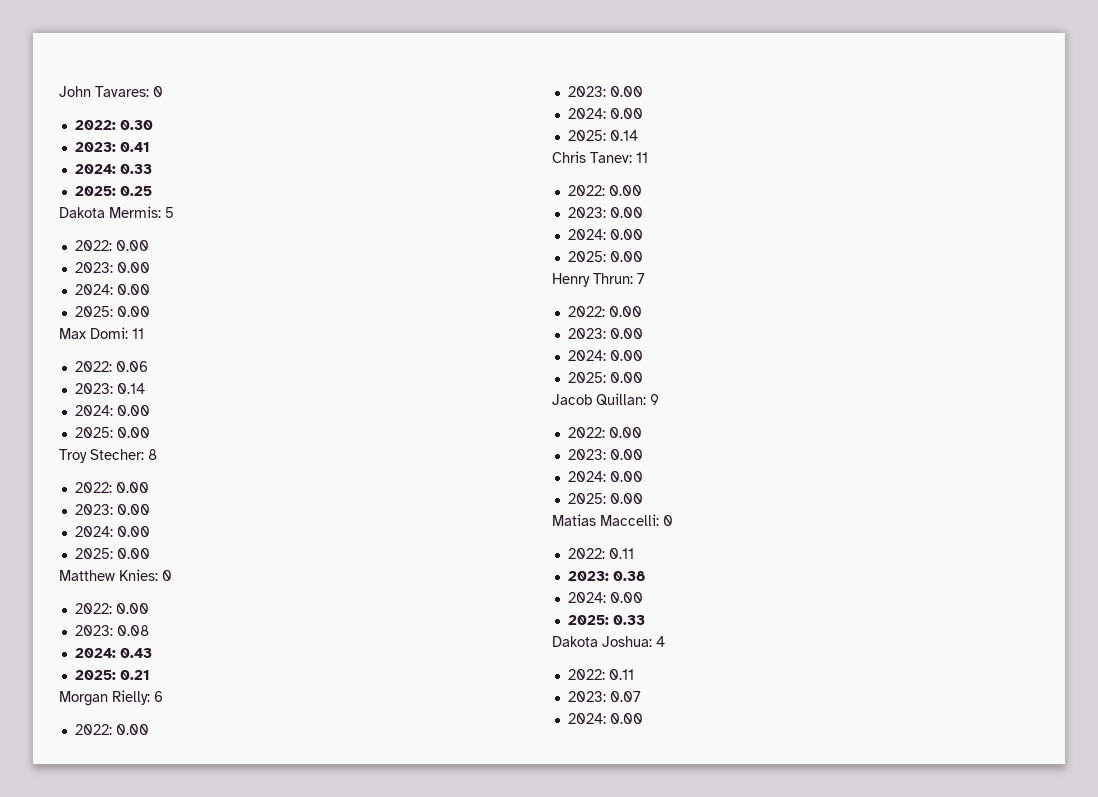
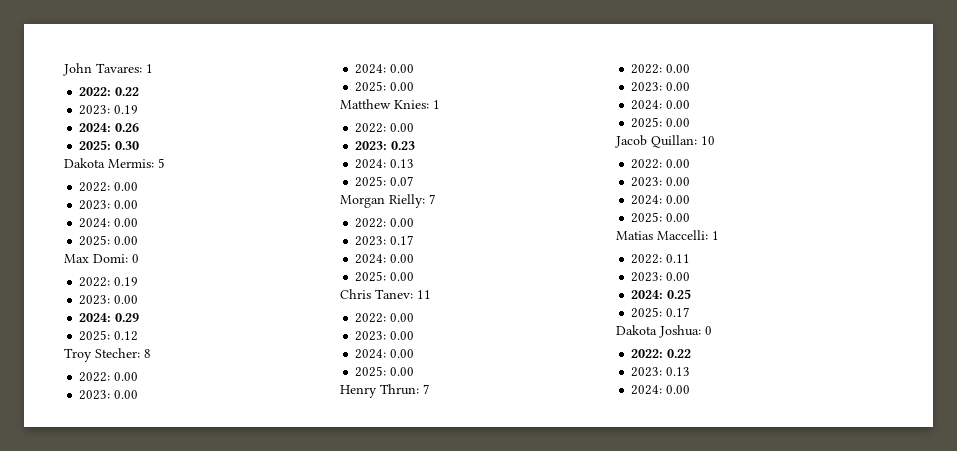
[153,86,163,97] [74,120,153,130] [74,142,150,152] [74,164,152,174] [74,186,152,196] 0 // 2022: 0.30 // 2023: 0.41 // 2024: 0.33 // 2025: 0.25 -> [146,64,153,73] [79,87,140,96] [79,105,139,115] [79,123,140,132] [79,140,140,150] 1 // 2022: 0.22 // 2023: 0.19 // 2024: 0.26 // 2025: 0.30
[132,328,144,339] [74,361,148,372] [74,383,145,394] [74,405,150,416] [74,427,150,438] 11 // 2022: 0.06 // 2023: 0.14 // 2024: 0.00 // 2025: 0.00 -> [132,254,139,263] [79,277,139,287] [79,295,139,305] [79,313,140,322] [79,330,139,341] 0 // 2022: 0.19 // 2023: 0.00 // 2024: 0.29 // 2025: 0.12
[162,570,172,581] [74,603,149,614] [74,625,149,636] [74,648,152,658] [74,670,150,680] 0 // 2022: 0.00 // 2023: 0.08 // 2024: 0.43 // 2025: 0.21 -> [433,100,440,109] [355,123,415,133] [355,141,416,150] [355,159,415,169] [355,176,415,187] 1 // 2022: 0.00 // 2023: 0.23 // 2024: 0.13 // 2025: 0.07
[154,691,163,702] [74,724,149,735] [567,86,643,97] [567,108,643,119] [567,130,638,141] 6 // 2022: 0.00 // 2023: 0.00 // 2024: 0.00 // 2025: 0.14 -> [429,194,436,204] [355,218,415,228] [355,235,415,246] [355,254,415,264] [355,271,415,282] 7 // 2022: 0.00 // 2023: 0.17 // 2024: 0.00 // 2025: 0.00
[650,394,659,405] 9 -> [701,136,715,145] 10
[663,515,673,526] [567,548,634,559] [567,571,645,581] [567,592,643,603] [567,615,645,625] [552,636,665,647] [567,669,634,680] [567,691,641,702] 0 // 2022: 0.11 // 2023: 0.38 // 2024: 0.00 // 2025: 0.33 // Dakota Joshua: 4 // 2022: 0.11 // 2023: 0.07 -> [712,231,719,240] [631,254,691,264] [631,272,691,282] [631,289,692,299] [631,307,691,318] [616,325,712,338] [631,349,692,358] [631,367,691,377] 1 // 2022: 0.11 // 2023: 0.00 // 2024: 0.25 // 2025: 0.17 // Dakota Joshua: 0 // 2022: 0.22 // 2023: 0.13

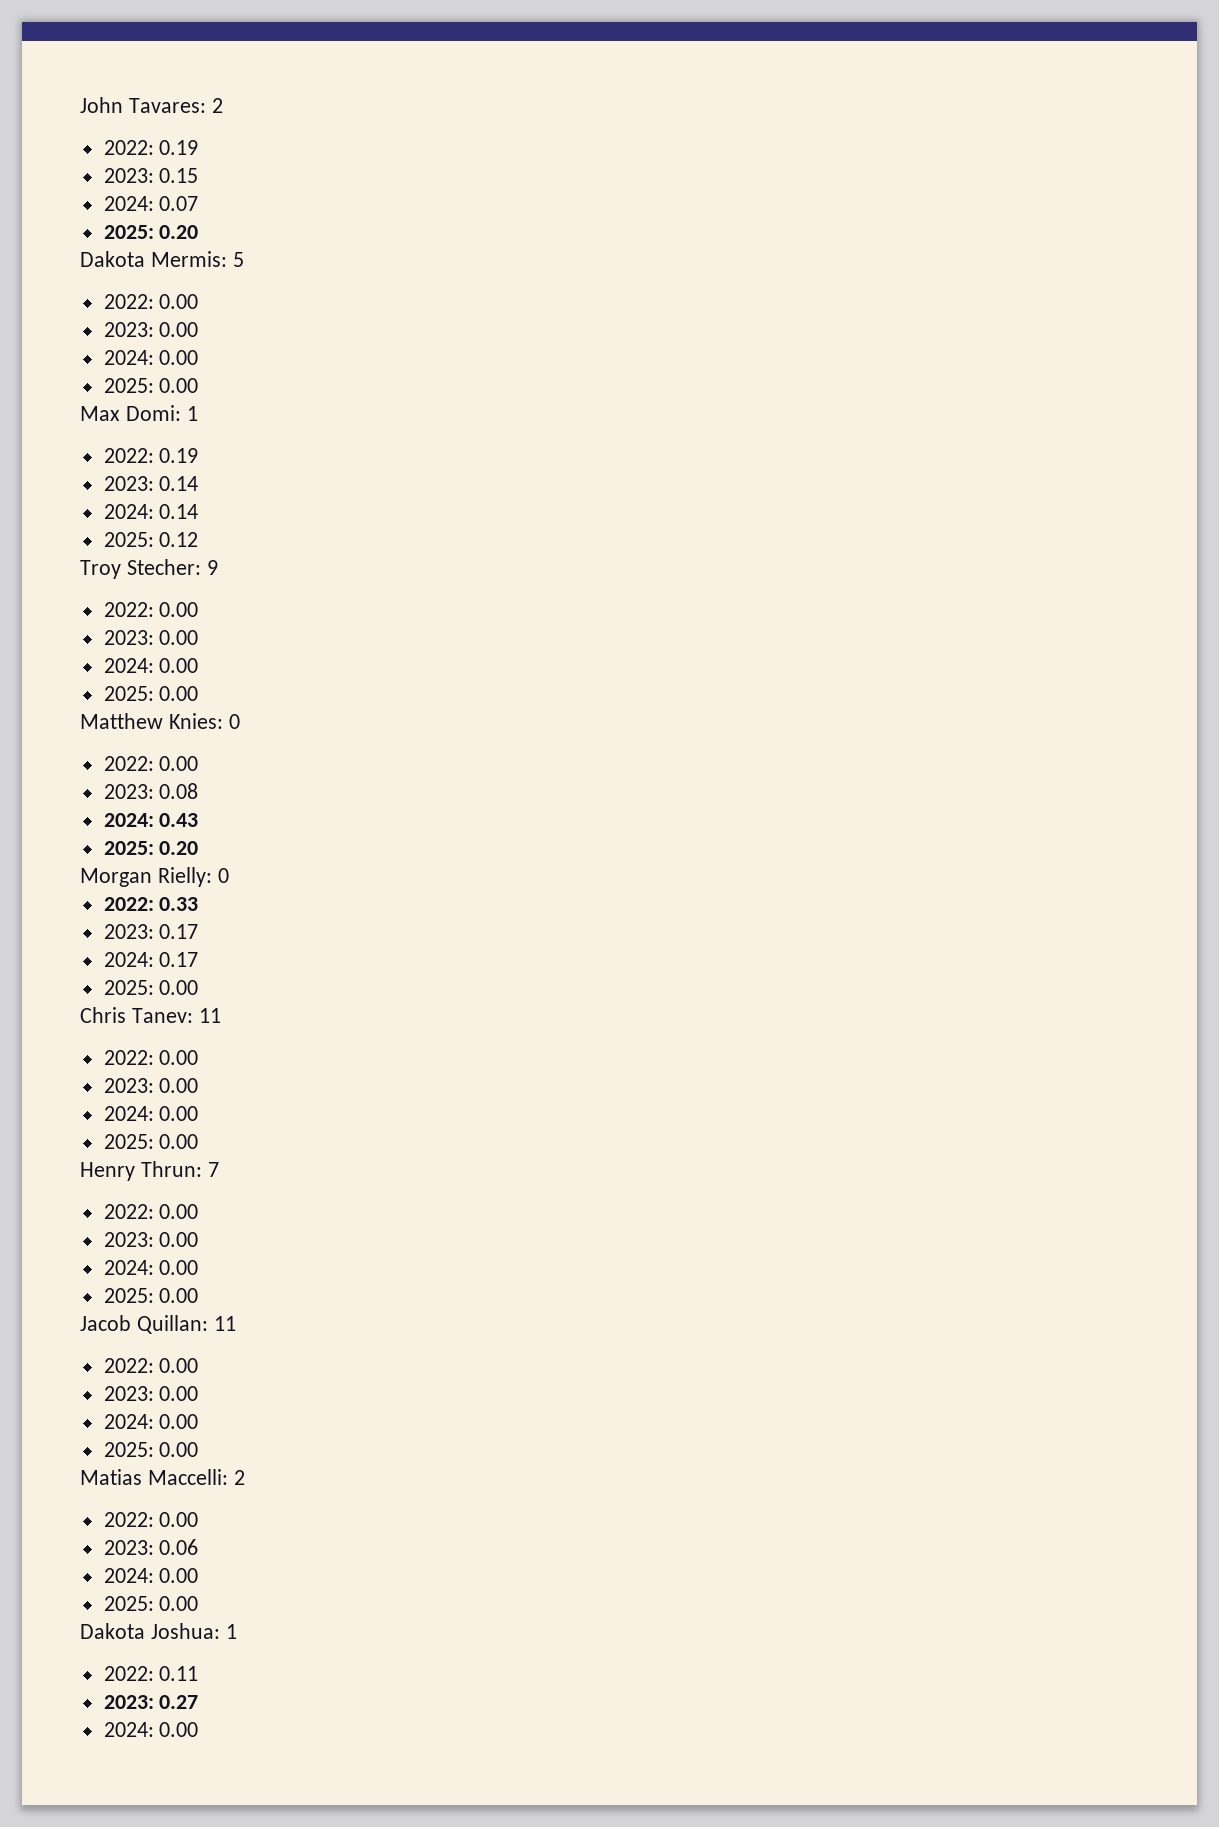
[146,64,153,73] [79,87,140,96] [79,105,139,115] [79,123,140,132] [79,140,140,150] 1 // 2022: 0.22 // 2023: 0.19 // 2024: 0.26 // 2025: 0.30 -> [211,98,223,113] [103,140,199,155] [103,168,199,183] [103,196,199,211] [103,225,199,239] 2 // 2022: 0.19 // 2023: 0.15 // 2024: 0.07 // 2025: 0.20
[132,254,139,263] [79,277,139,287] [79,295,139,305] [79,313,140,322] 0 // 2022: 0.19 // 2023: 0.00 // 2024: 0.29 -> [186,406,198,421] [103,448,199,463] [103,476,199,491] [103,504,199,519] 1 // 2022: 0.19 // 2023: 0.14 // 2024: 0.14
[144,349,151,358] 8 -> [206,560,218,575] 9
[433,100,440,109] [355,123,415,133] [355,141,416,150] [355,159,415,169] [355,176,415,187] 1 // 2022: 0.00 // 2023: 0.23 // 2024: 0.13 // 2025: 0.07 -> [228,714,240,729] [103,756,199,771] [103,783,199,799] [103,813,199,827] [103,841,199,855] 0 // 2022: 0.00 // 2023: 0.08 // 2024: 0.43 // 2025: 0.20
[429,194,436,204] [355,218,415,228] 7 // 2022: 0.00 -> [217,868,229,883] [103,897,199,911] 0 // 2022: 0.33
[390,254,415,263] 0.00 -> [159,952,199,967] 0.17
[701,136,715,145] 10 -> [213,1316,236,1331] 11
[712,231,719,240] [631,254,691,264] [631,272,691,282] [631,289,692,299] [631,307,691,318] [616,325,712,338] [631,349,692,358] [631,367,691,377] 1 // 2022: 0.11 // 2023: 0.00 // 2024: 0.25 // 2025: 0.17 // Dakota Joshua: 0 // 2022: 0.22 // 2023: 0.13 -> [233,1470,245,1485] [103,1512,199,1527] [103,1539,199,1555] [103,1568,199,1583] [103,1596,199,1611] [80,1623,237,1639] [103,1666,199,1681] [103,1695,199,1709] 2 // 2022: 0.00 // 2023: 0.06 // 2024: 0.00 // 2025: 0.00 // Dakota Joshua: 1 // 2022: 0.11 // 2023: 0.27

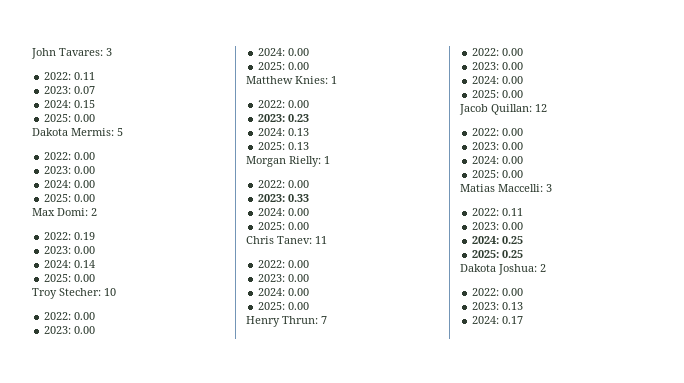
[211,98,223,113] [103,140,199,155] [103,168,154,183] 2 // 2022: 0.19 // 2023: -> [106,48,112,56] [44,72,96,80] [44,86,96,94] [44,100,72,108] 3 // 2022: 0.11 // 2023: 0.07 // 2024:
[103,196,199,211] [103,225,199,239] // 2024: 0.07 // 2025: 0.20 -> [44,114,96,122] // 2025: 0.00
[186,406,198,421] [103,448,199,463] [103,476,199,491] 1 // 2022: 0.19 // 2023: 0.14 -> [91,208,97,216] [44,232,96,240] [44,246,96,254] 2 // 2022: 0.19 // 2023: 0.00
[159,532,199,547] 0.12 -> [74,274,96,282] 0.00
[206,560,218,575] 9 -> [104,288,116,296] 10
[228,714,240,729] [103,756,199,771] [103,783,199,799] [103,813,199,827] [103,841,199,855] 0 // 2022: 0.00 // 2023: 0.08 // 2024: 0.43 // 2025: 0.20 -> [331,76,337,84] [258,100,310,108] [258,114,310,122] [258,128,310,136] [258,142,310,150] 1 // 2022: 0.00 // 2023: 0.23 // 2024: 0.13 // 2025: 0.13
[217,868,229,883] [103,897,154,911] 0 // 2022: -> [324,156,330,164] [258,180,310,188] [258,194,286,202] 1 // 2022: 0.00 // 2023:
[103,924,199,939] [103,952,199,967] // 2023: 0.17 // 2024: 0.17 -> [258,208,310,216] // 2024: 0.00
[213,1316,236,1331] 11 -> [535,104,547,112] 12
(228, 1477) none -> [546,184,552,192] [472,208,524,216] [472,222,524,230] [472,236,524,244] [472,250,524,258] [460,264,537,275] 3 // 2022: 0.11 // 2023: 0.00 // 2024: 0.25 // 2025: 0.25 // Dakota Joshua:
[159,1539,199,1555] [103,1568,199,1583] [103,1596,199,1611] [80,1623,237,1639] [103,1666,199,1681] [103,1695,199,1709] [103,1722,199,1737] 0.06 // 2024: 0.00 // 2025: 0.00 // Dakota Joshua: 1 // 2022: 0.11 // 2023: 0.27 // 2024: 0.00 -> [502,302,524,310] [472,316,524,324] 0.13 // 2024: 0.17

